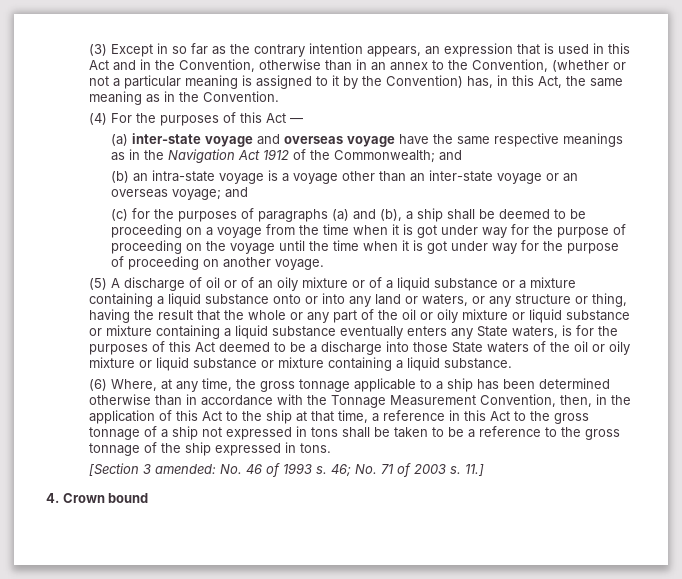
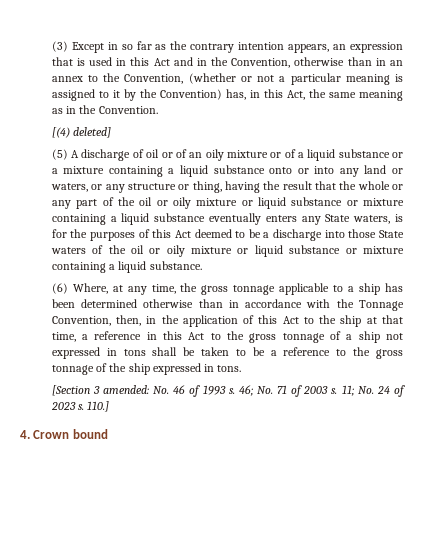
[89,112,304,126] [111,133,624,147] [111,149,463,163] [111,170,579,184] [111,187,249,200] [111,208,587,222] [111,224,627,238] [111,240,620,254] [111,256,325,270] (4) For the purposes of this Act — // (a) inter-state voyage and overseas voyage have the same respective meanings as in the Navigation Act 1912 of the Commonwealth; and // (b) an intra-state voyage is a voyage other than an inter-state voyage or an overseas voyage; and // (c) for the purposes of paragraphs (a) and (b), a ship shall be deemed to be proceeding on a voyage from the time when it is got under way for the purpose of proceeding on the voyage until the time when it is got under way for the purpose of proceeding on another voyage. -> [51,127,112,138] [(4) deleted]
[390,395,477,406] Measurement -> (404, 305) none
[465,464,485,476] 11.] -> [341,385,405,397] [50,401,110,412] 11; No. 24 of 2023 s. 110.]

